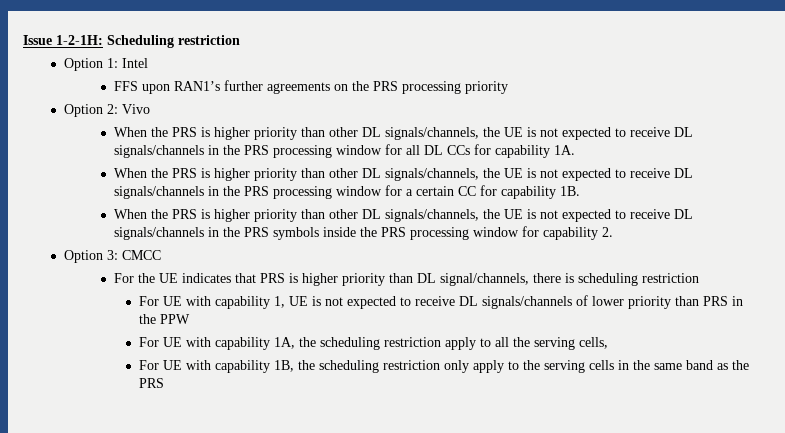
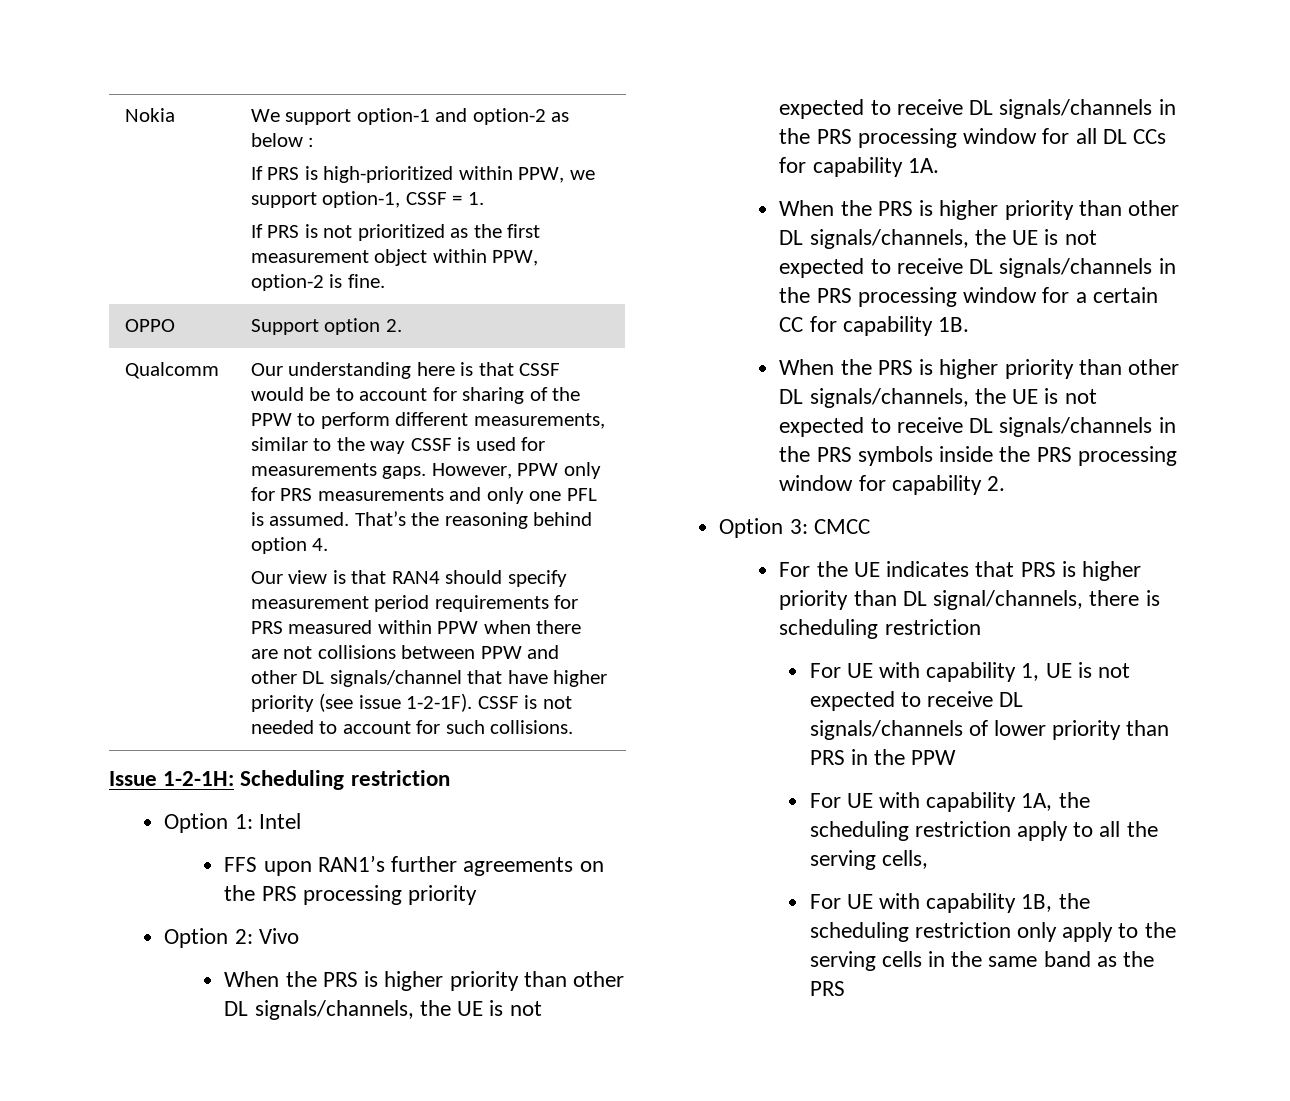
(23, 40) none -> [124,108,175,122] [250,108,570,125] [250,133,315,147] [250,166,595,183] [250,191,484,208] [250,224,541,241] [250,249,539,266] [250,274,385,291] [124,319,175,332] [250,318,402,335] [124,362,219,379] [250,362,561,379] [250,387,581,404] [250,412,605,429] [250,437,546,454] [250,462,601,479] [250,487,597,504] [250,511,593,529] [250,537,329,554] [250,570,567,587] [250,595,579,612] [250,620,582,634] [250,645,560,659] [250,670,608,687] [250,693,572,712] [250,720,574,734] Nokia | We support option-1 and option-2 as below : // If PRS is high-prioritized within PPW, we support option-1, CSSF = 1. // If PRS is not prioritized as the first measurement object within PPW, option-2 is fine. // OPPO | Support option 2. // Qualcomm | Our understanding here is that CSSF would be to account for sharing of the PPW to perform different measurements, similar to the way CSSF is used for measurements gaps. However, PPW only for PRS measurements and only one PFL is assumed. That’s the reasoning behind option 4. // Our view is that RAN4 should specify measurement period requirements for PRS measured within PPW when there are not collisions between PPW and other DL signals/channel that have higher priority (see issue 1-2-1F). CSSF is not needed to account for such collisions. //

